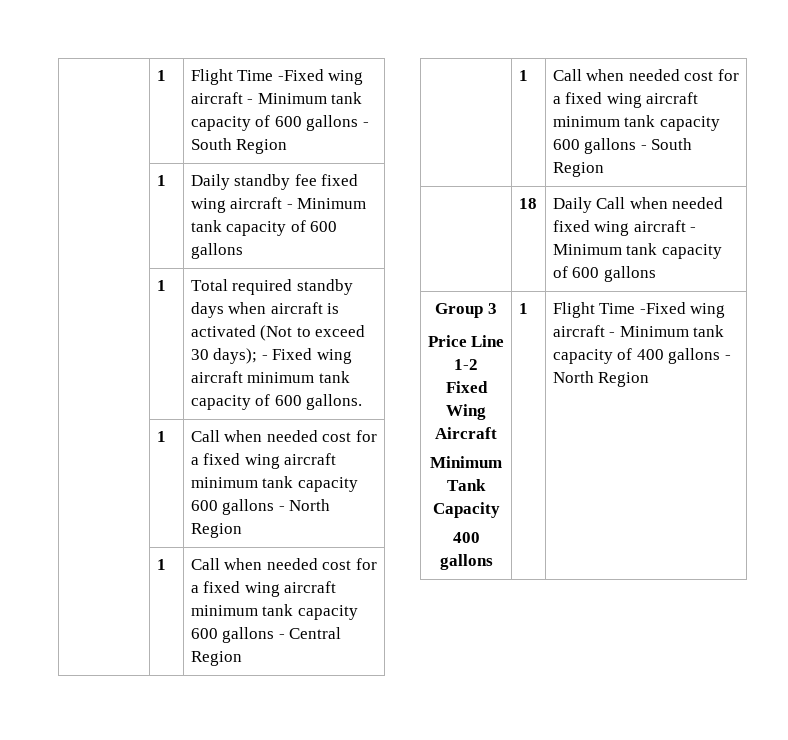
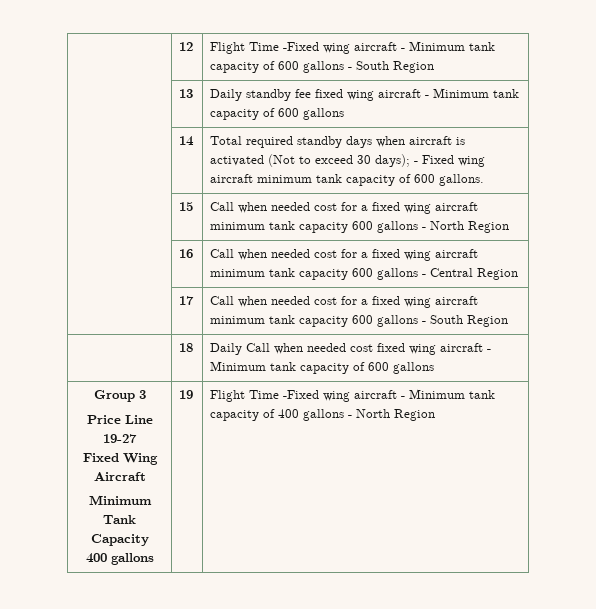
[156,70,166,81] | 1 -> [178,42,193,51] | 12
[156,175,166,186] 1 -> [178,89,193,98] 13
[156,280,166,291] 1 -> [178,136,194,146] 14
[156,431,166,442] 1 -> [178,202,193,211] 15
[156,559,166,570] 1 -> [178,249,193,258] 16
[518,70,528,81] 1 -> [178,296,194,305] 17
(724, 203) none -> [349,344,373,352] cost
[454,359,478,370] 1-2 -> [103,434,137,443] 19-27
[518,303,528,314] 1 -> [178,390,193,399] 19

